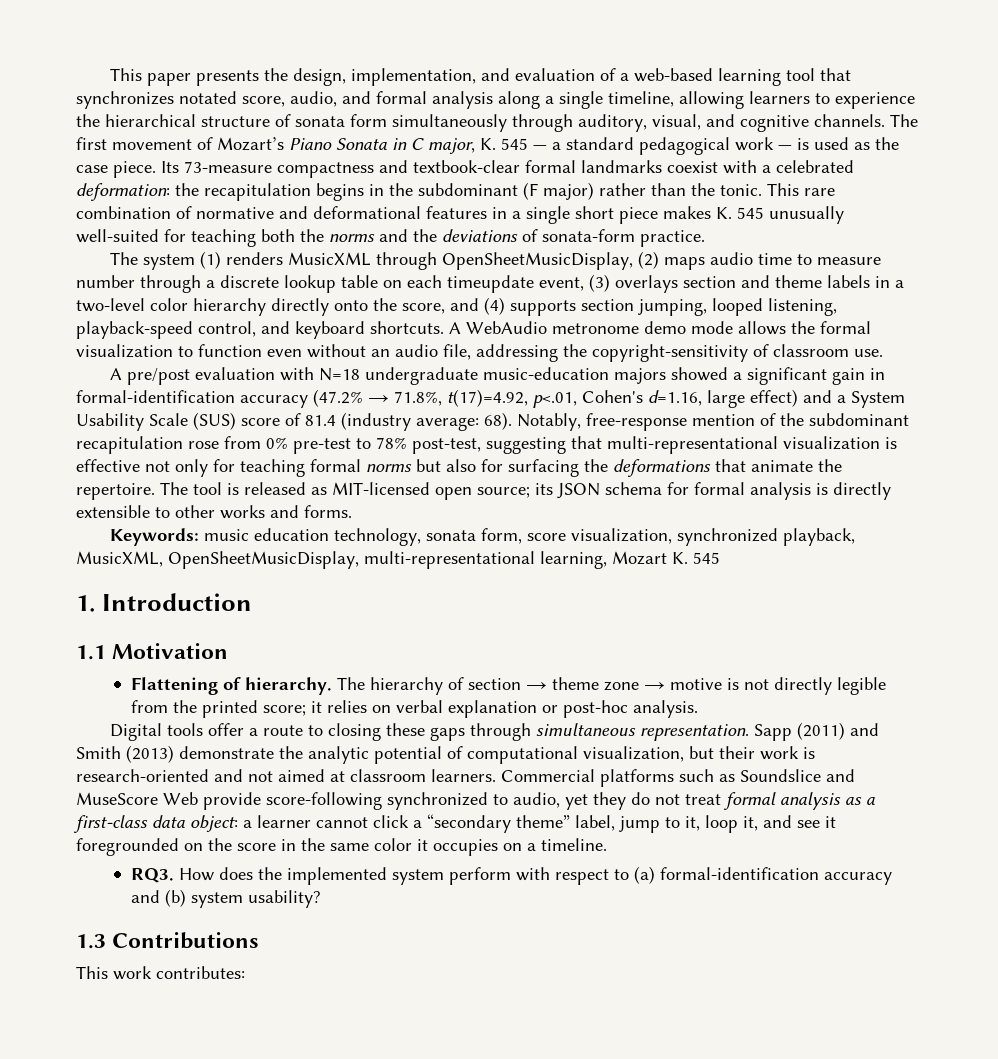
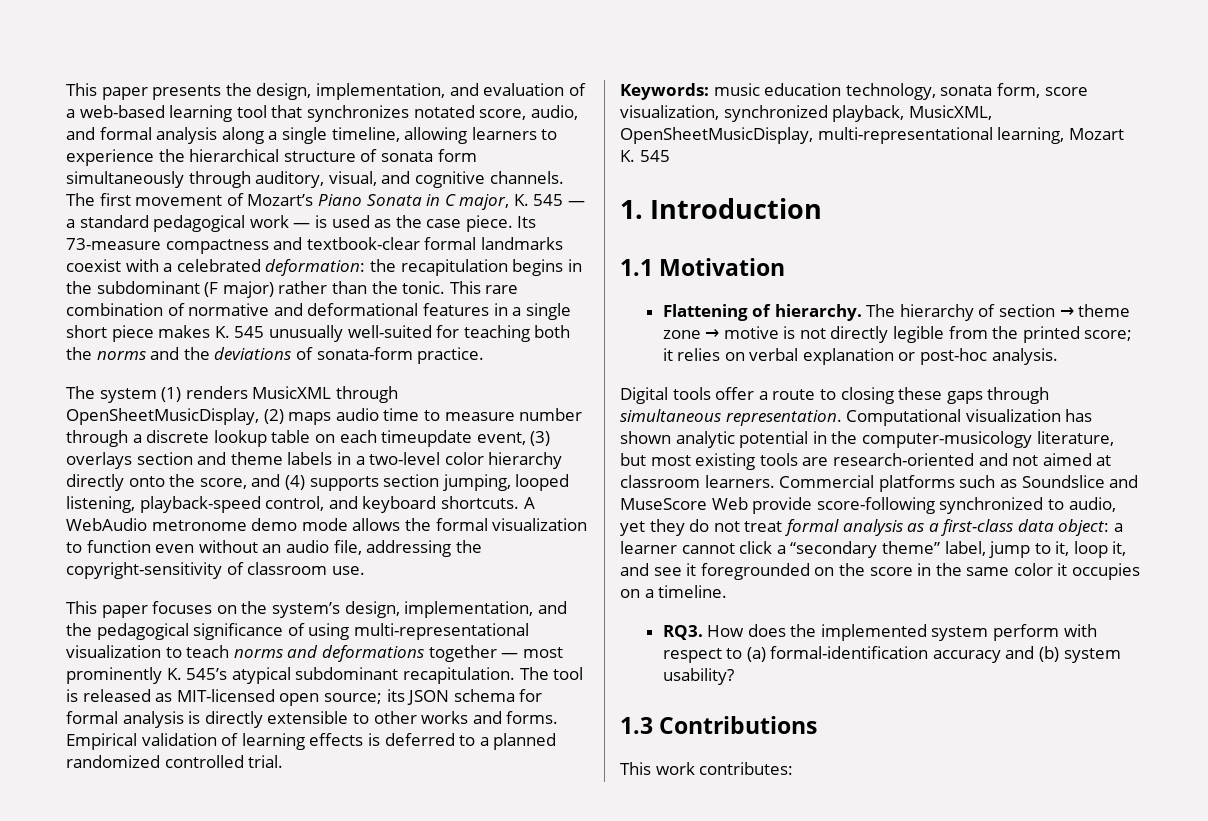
[109,367,885,385] [76,389,905,408] [76,412,909,431] [76,436,897,454] [76,459,842,477] [76,483,155,500] A pre/post evaluation with N=18 undergraduate music-education majors showed a significant gain in formal-identification accuracy (47.2% → 71.8%, t(17)=4.92, p<.01, Cohen's d=1.16, large effect) and a System Usability Scale (SUS) score of 81.4 (industry average: 68). Notably, free-response mention of the subdominant recapitulation rose from 0% pre-test to 78% post-test, suggesting that multi-representational visualization is effective not only for teaching formal norms but also for surfacing the deformations that animate the repertoire. -> [66,601,567,618] [66,623,529,640] [66,645,563,662] [66,667,515,684] This paper focuses on the system’s design, implementation, and the pedagogical significance of using multi-representational visualization to teach norms and deformations together — most prominently K. 545’s atypical subdominant recapitulation.
(352, 511) none -> [66,733,557,750] [66,755,284,768] Empirical validation of learning effects is deferred to a planned randomized controlled trial.
[753,722,879,741] [76,745,815,764] Sapp (2011) and Smith (2013) demonstrate the analytic potential of computational visualization, but their work is -> [846,409,1093,426] [620,431,1114,448] [620,453,829,470] Computational visualization has shown analytic potential in the computer-musicology literature, but most existing tools are

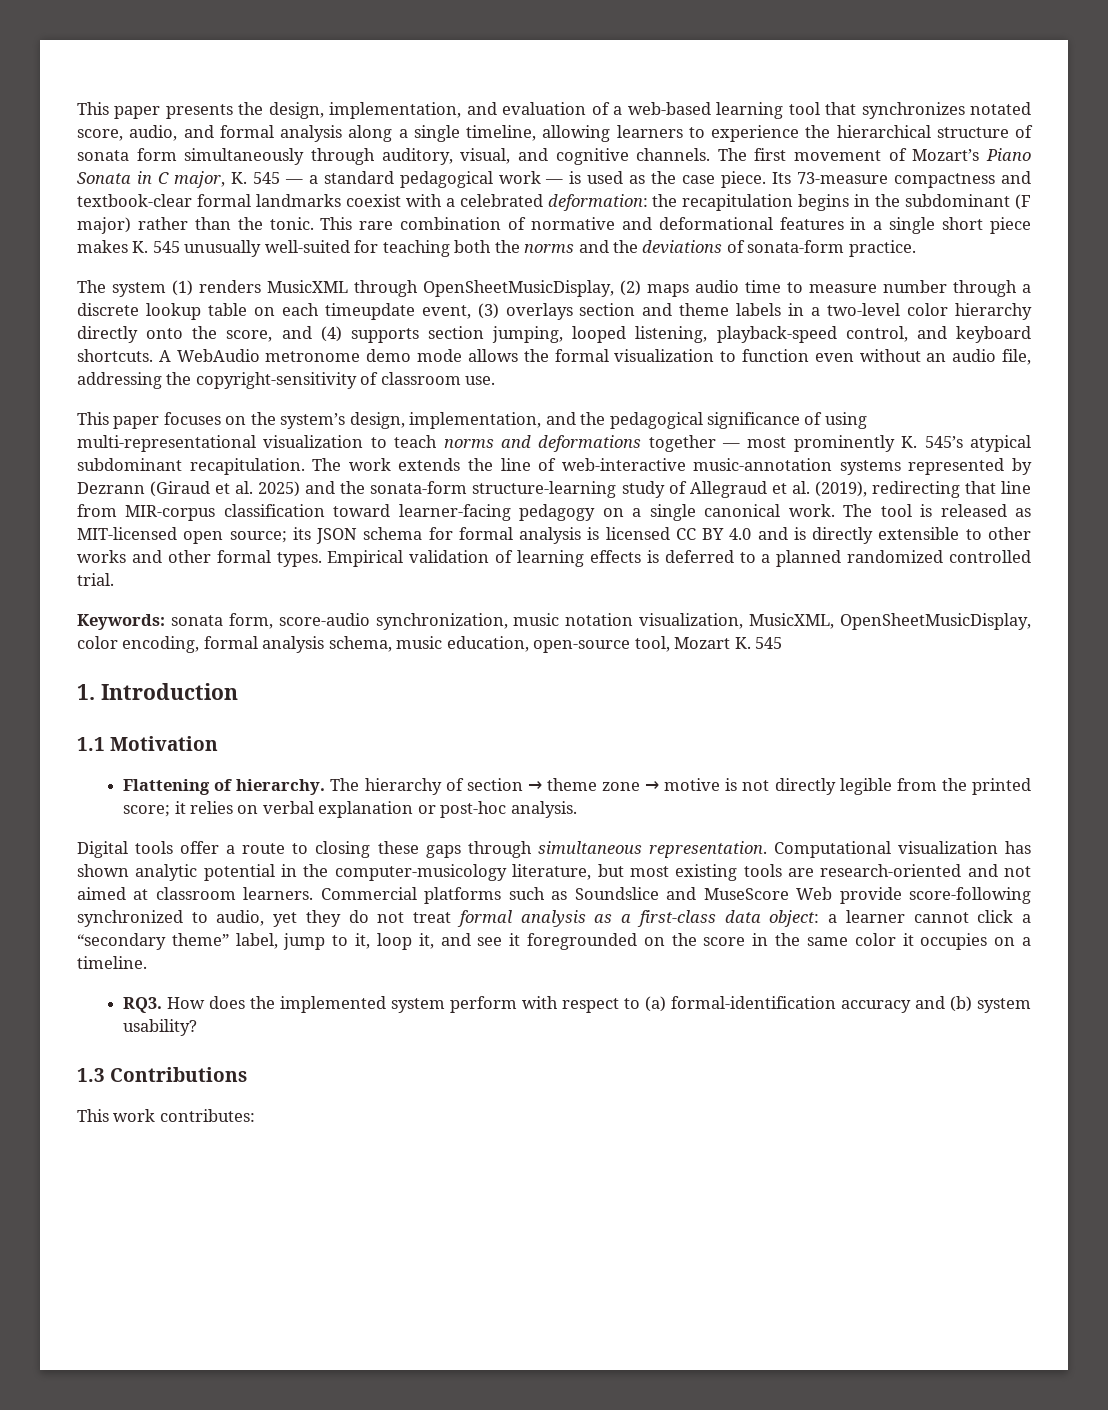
(549, 673) none -> [348,458,1032,475] [77,481,1031,498] [77,504,873,521] work extends the line of web-interactive music-annotation systems represented by Dezrann (Giraud et al. 2025) and the sonata-form structure-learning study of Allegraud et al. (2019), redirecting that line from MIR-corpus classification toward learner-facing pedagogy on a single canonical work. The
(201, 717) none -> [605,527,806,540] licensed CC BY 4.0 and is
[506,711,559,724] forms. -> [167,550,322,567] other formal types.
[713,83,1088,100] [620,105,992,122] [620,127,1065,144] music education technology, sonata form, score visualization, synchronized playback, MusicXML, OpenSheetMusicDisplay, multi-representational learning, -> [170,613,1031,630] [77,636,670,653] sonata form, score-audio synchronization, music notation visualization, MusicXML, OpenSheetMusicDisplay, color encoding, formal analysis schema, music education, open-source tool,

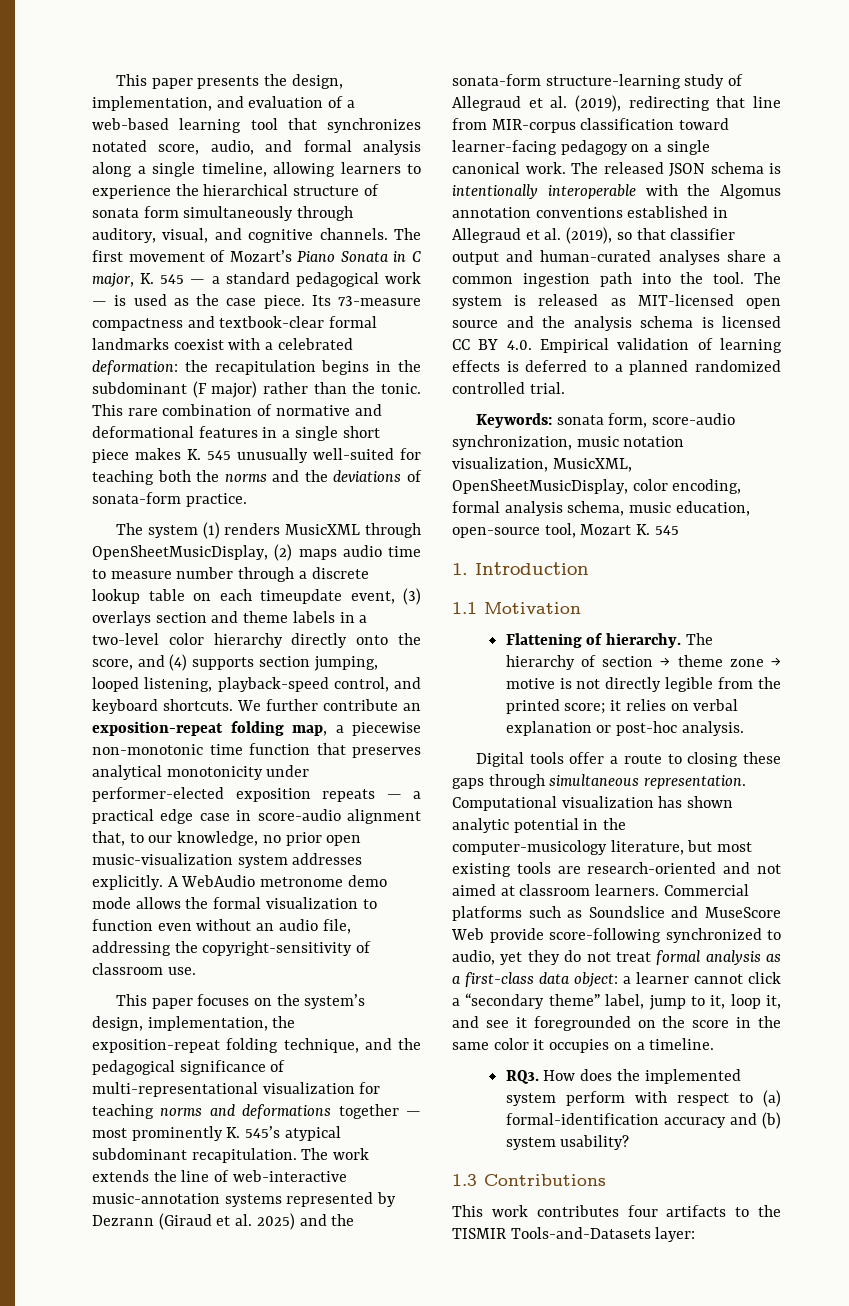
(153, 355) none -> [237,699,421,711] [92,721,421,736] [92,743,421,758] [92,765,310,780] [92,787,421,802] [92,809,421,824] [92,831,362,846] [92,853,363,868] [92,875,163,890] We further contribute an exposition-repeat folding map, a piecewise non-monotonic time function that preserves analytical monotonicity under performer-elected exposition repeats — a practical edge case in score-audio alignment that, to our knowledge, no prior open music-visualization system addresses explicitly.
(542, 420) none -> [272,1016,296,1028] [92,1038,359,1053] the exposition-repeat folding technique,
[824,412,867,429] using -> (286, 1066) none
[370,435,438,448] to teach -> [359,1082,381,1094] [92,1104,154,1119] for teaching
[880,504,912,517] tool -> [603,162,781,177] [452,184,781,199] [452,206,729,218] [452,227,736,244] [452,250,781,265] [452,272,781,287] [452,296,502,309] released JSON schema is intentionally interoperable with the Algomus annotation conventions established in Allegraud et al. (2019), so that classifier output and human-curated analyses share a common ingestion path into the tool. The system
[229,527,1032,544] [77,550,322,567] source; its JSON schema for formal analysis is licensed CC BY 4.0 and is directly extensible to other works and other formal types. -> [452,316,781,331] [452,339,532,350] source and the analysis schema is licensed CC BY 4.0.
[159,1109,255,1122] contributes: -> [536,1205,781,1217] [452,1227,696,1242] contributes four artifacts to the TISMIR Tools-and-Datasets layer:

